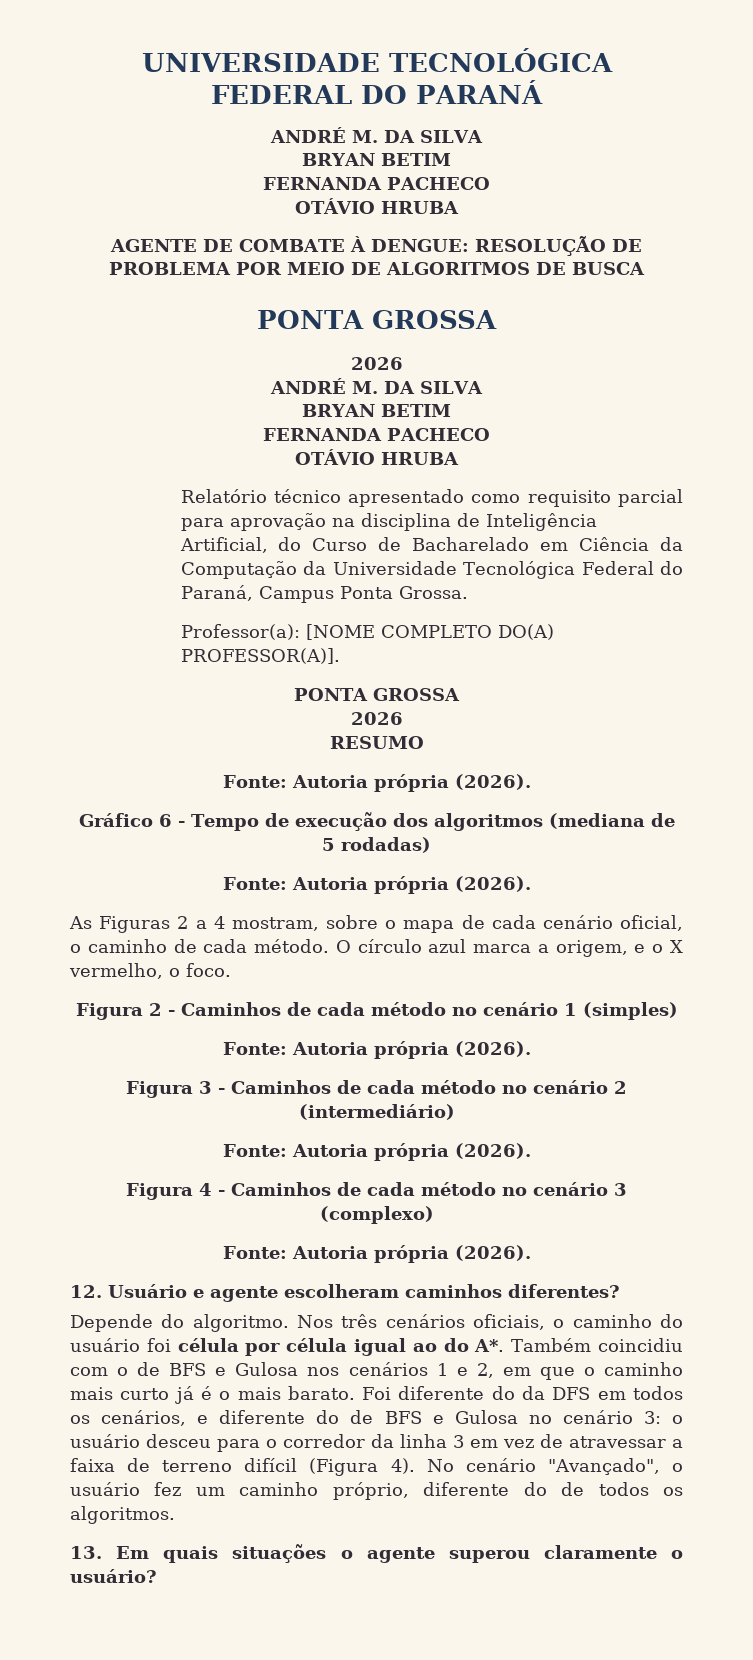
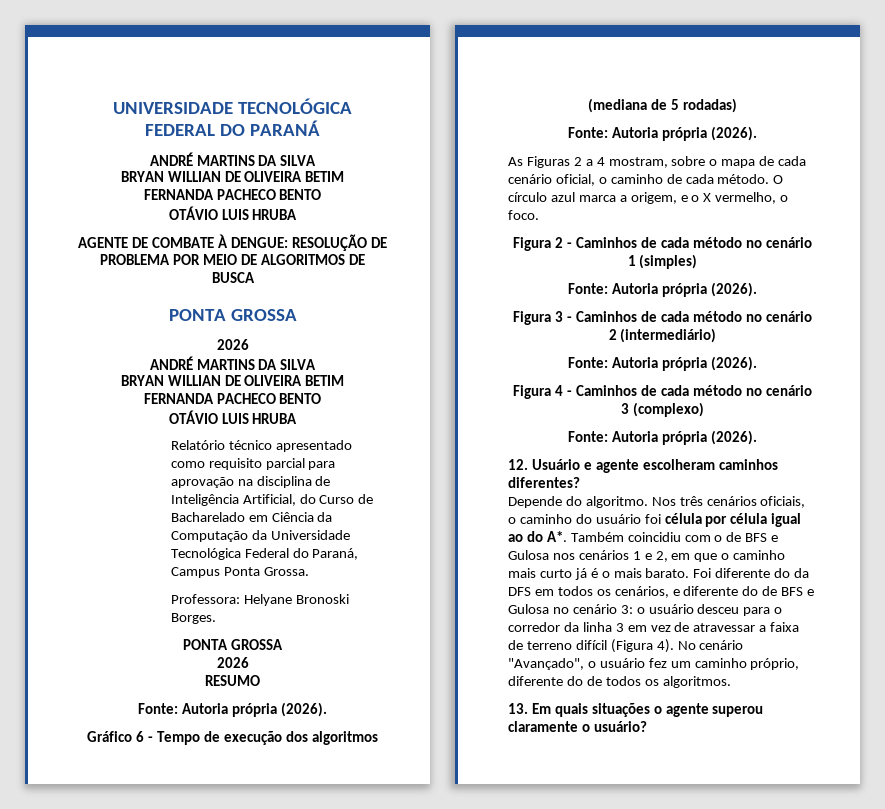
[352,130,484,143] [302,153,451,166] [263,177,491,190] [294,198,376,214] M. DA SILVA // BRYAN BETIM // FERNANDA PACHECO // OTÁVIO -> [196,155,317,166] [120,171,345,182] [143,189,322,200] [168,206,249,220] MARTINS DA SILVA // BRYAN WILLIAN DE OLIVEIRA BETIM // FERNANDA PACHECO BENTO // OTÁVIO LUIS
[352,381,484,394] [302,404,451,417] [263,428,491,441] [294,449,376,465] M. DA SILVA // BRYAN BETIM // FERNANDA PACHECO // OTÁVIO -> [196,359,317,370] [120,375,345,386] [143,393,322,404] [168,410,249,424] MARTINS DA SILVA // BRYAN WILLIAN DE OLIVEIRA BETIM // FERNANDA PACHECO BENTO // OTÁVIO LUIS
[180,624,554,640] [180,648,340,664] Professor(a): [NOME COMPLETO DO(A) PROFESSOR(A)]. -> [170,594,349,606] [170,613,216,624] Professora: Helyane Bronoski Borges.

